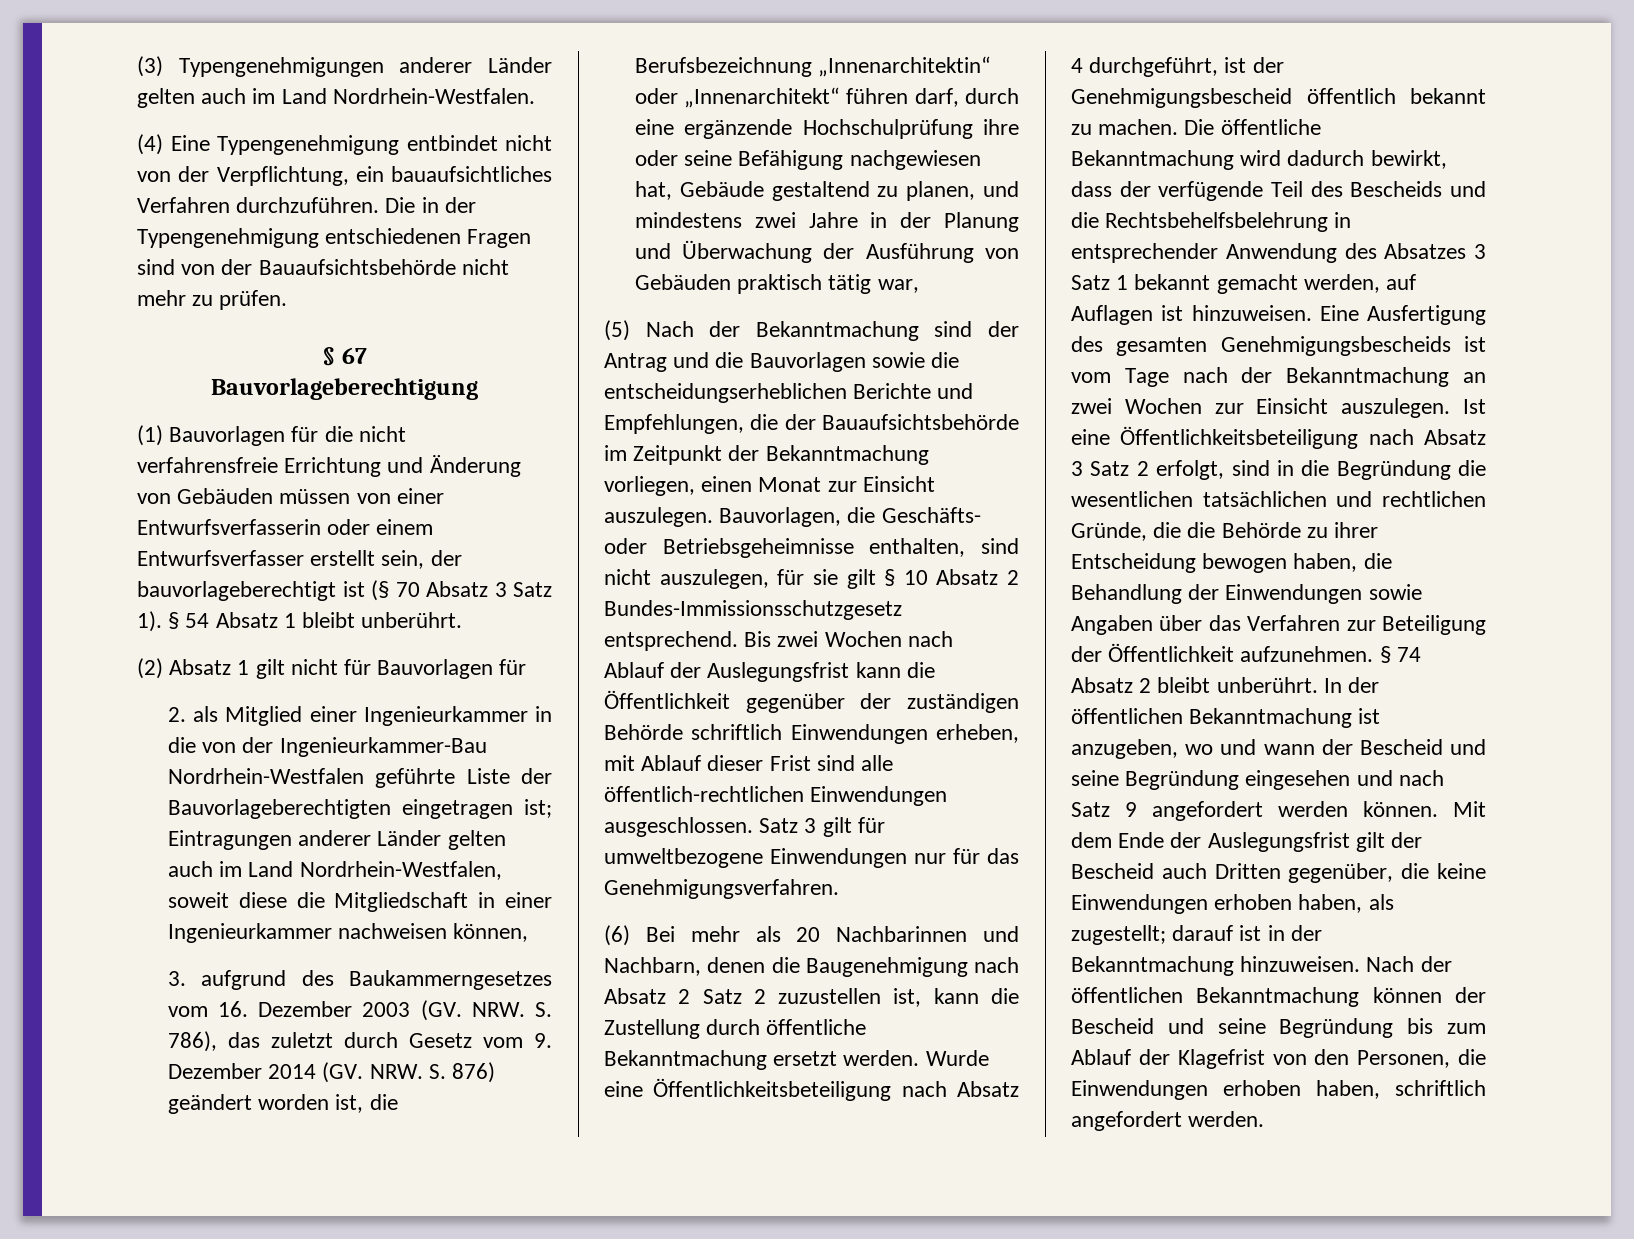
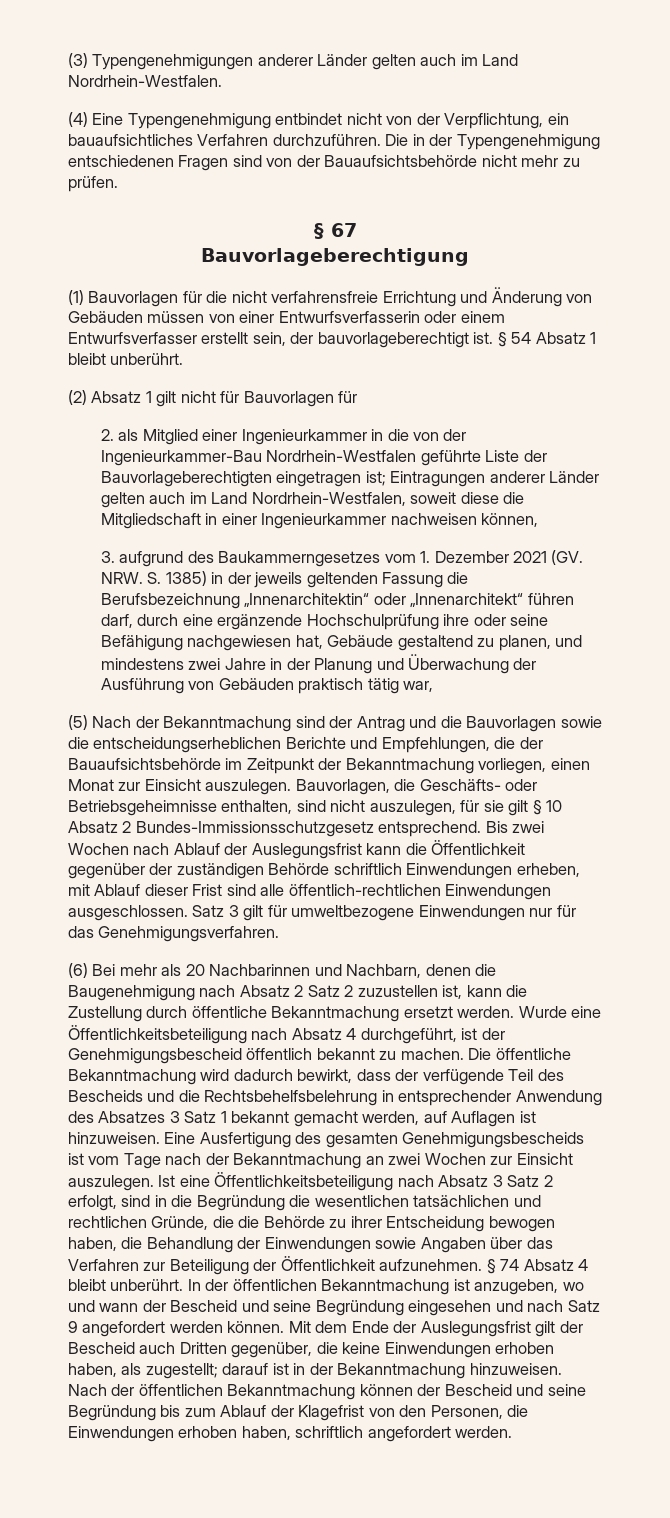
[342,580,552,601] [137,611,162,632] ist (§ 70 Absatz 3 Satz 1). -> [473,332,494,344] ist.
[218,1000,552,1021] [167,1031,552,1052] [167,1062,495,1083] [167,1094,364,1114] 16. Dezember 2003 (GV. NRW. S. 786), das zuletzt durch Gesetz vom 9. Dezember 2014 (GV. NRW. S. 876) geändert worden ist, -> [420,550,584,565] [100,571,444,588] 1. Dezember 2021 (GV. NRW. S. 1385) in der jeweils geltenden Fassung
[1139,678,1152,693] 2 -> [578,1259,589,1271] 4

